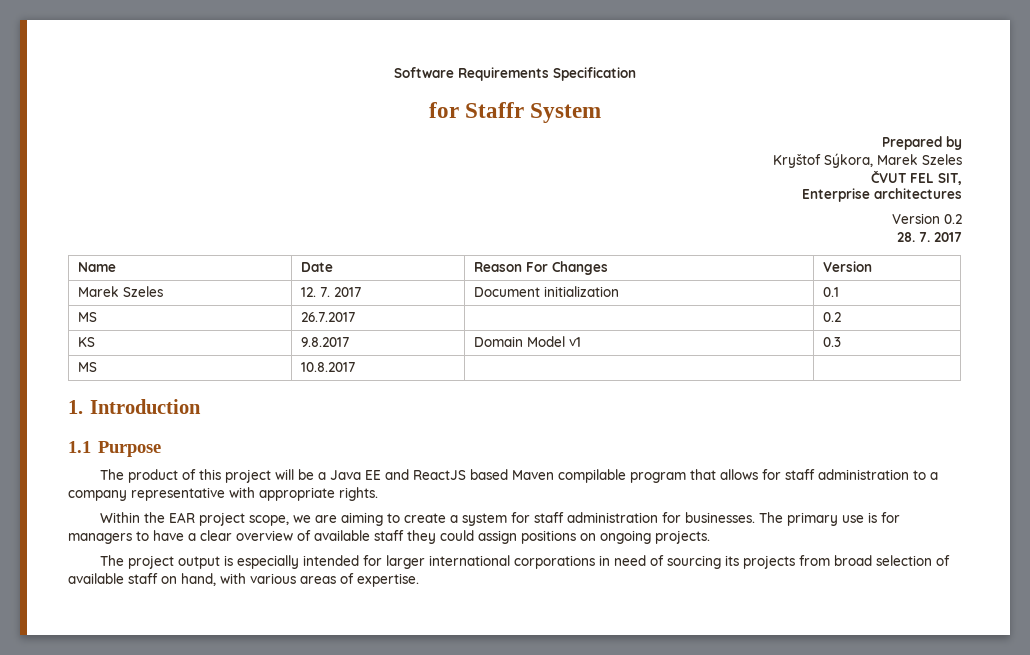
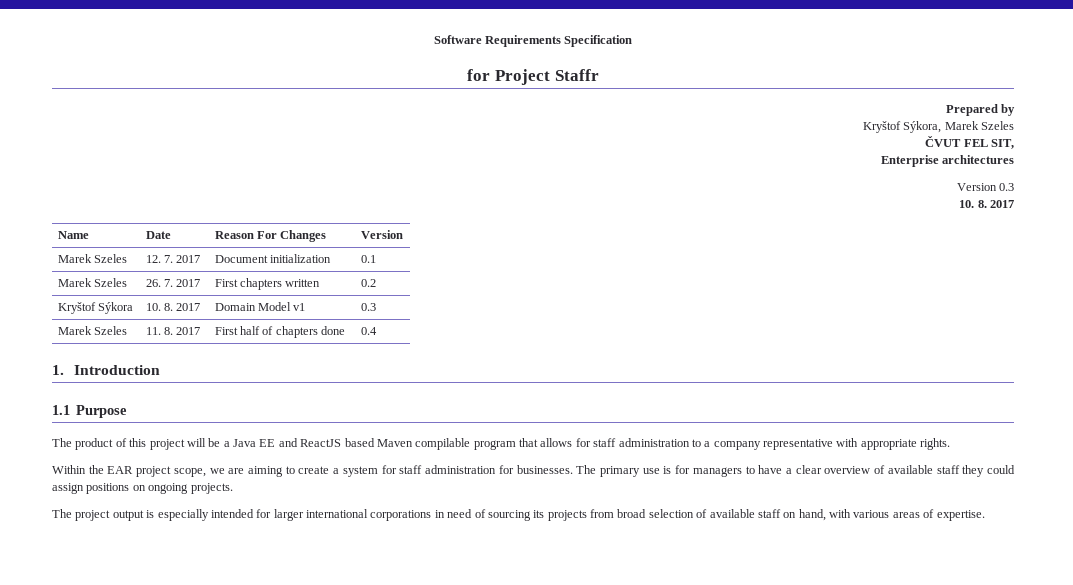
(459, 110) none -> [494,69,550,85] Project
[530,103,602,123] System -> (599, 75) none
[944,214,962,224] [897,232,930,242] 0.2 // 28. 7. -> [999,183,1014,191] [959,200,987,208] 0.3 // 10. 8.
[78,312,98,322] [301,312,356,322] [823,312,842,322] [78,337,96,347] [301,337,350,347] [474,336,582,347] [823,337,842,347] [78,362,98,372] [301,362,356,372] MS | 26.7.2017 | | 0.2 // KS | 9.8.2017 | Domain Model v1 | 0.3 // MS | 10.8.2017 | | -> [57,278,127,287] [145,279,201,287] [214,278,321,290] [360,279,376,287] [57,302,133,314] [145,303,201,311] [214,302,306,311] [360,303,376,311] [57,326,127,335] [145,327,201,335] [214,326,346,338] [360,327,377,335] Marek Szeles | 26. 7. 2017 | First chapters written | 0.2 // Kryštof Sýkora | 10. 8. 2017 | Domain Model v1 | 0.3 // Marek Szeles | 11. 8. 2017 | First half of chapters done | 0.4

